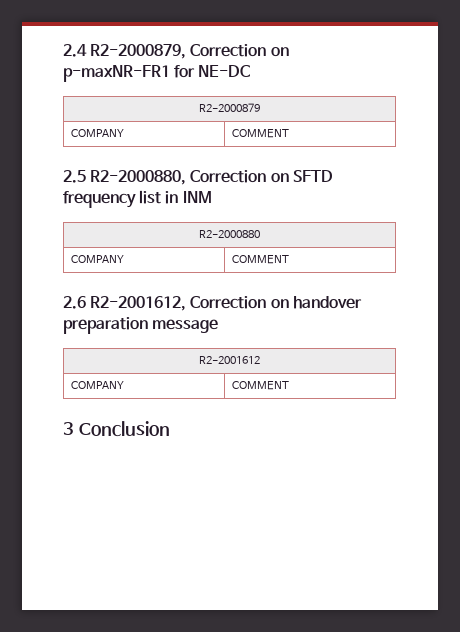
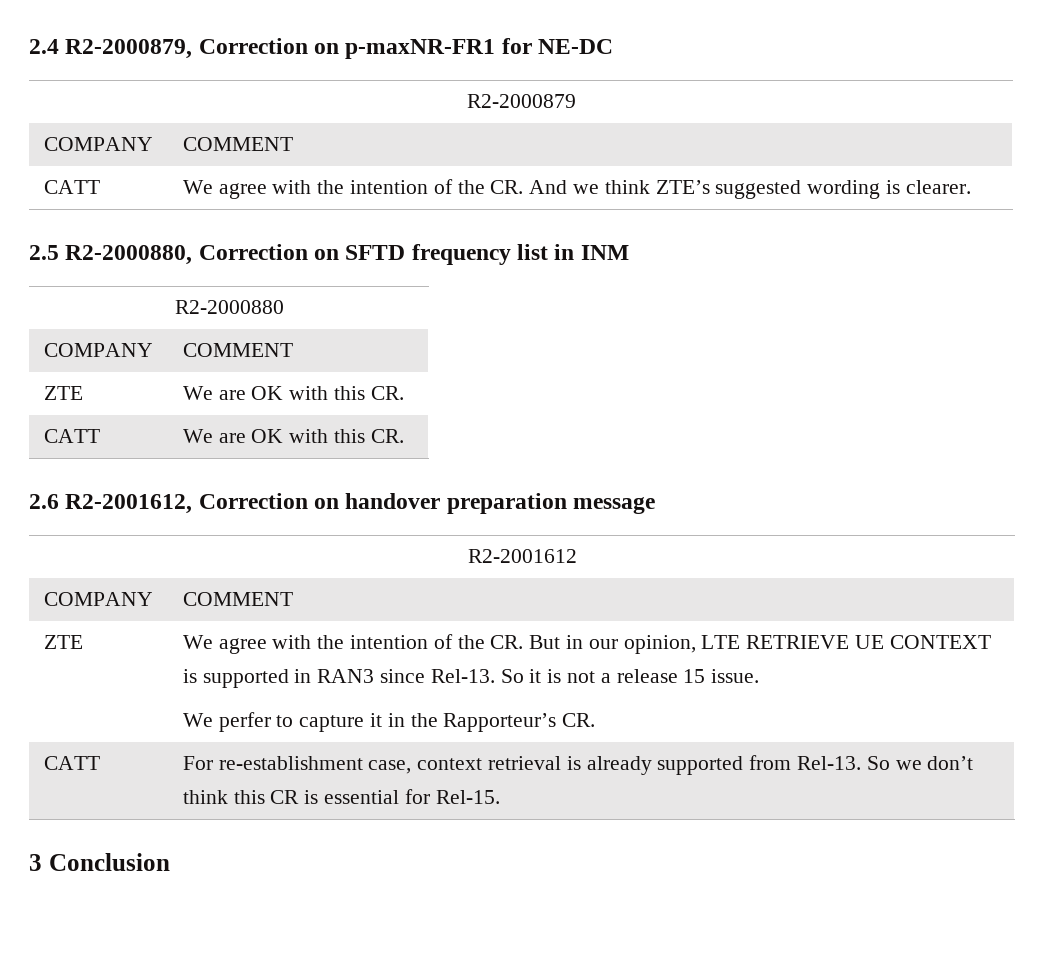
(289, 133) none -> [43,180,100,194] [182,179,971,199] // CATT | We agree with the intention of the CR. And we think ZTE’s suggested wording is clearer.
(289, 259) none -> [43,386,83,400] [182,386,404,400] [43,429,100,443] [182,429,404,443] // ZTE | We are OK with this CR. // CATT | We are OK with this CR.
(289, 385) none -> [43,635,83,649] [182,634,991,654] [182,669,760,688] [182,712,596,732] [43,756,100,770] [182,755,974,775] [182,789,500,804] // ZTE | We agree with the intention of the CR. But in our opinion, LTE RETRIEVE UE CONTEXT is supported in RAN3 since Rel-13. So it is not a release 15 issue. // We perfer to capture it in the Rapporteur’s CR. // CATT | For re-establishment case, context retrieval is already supported from Rel-13. So we don’t think this CR is essential for Rel-15.

